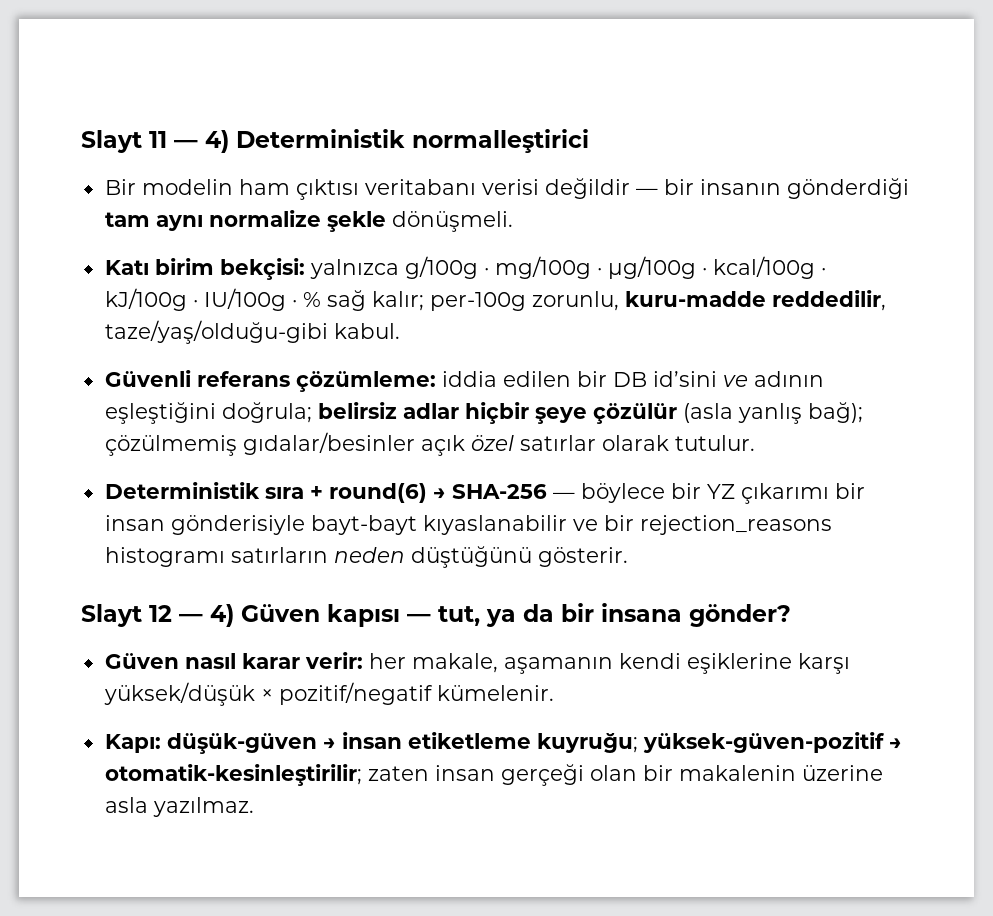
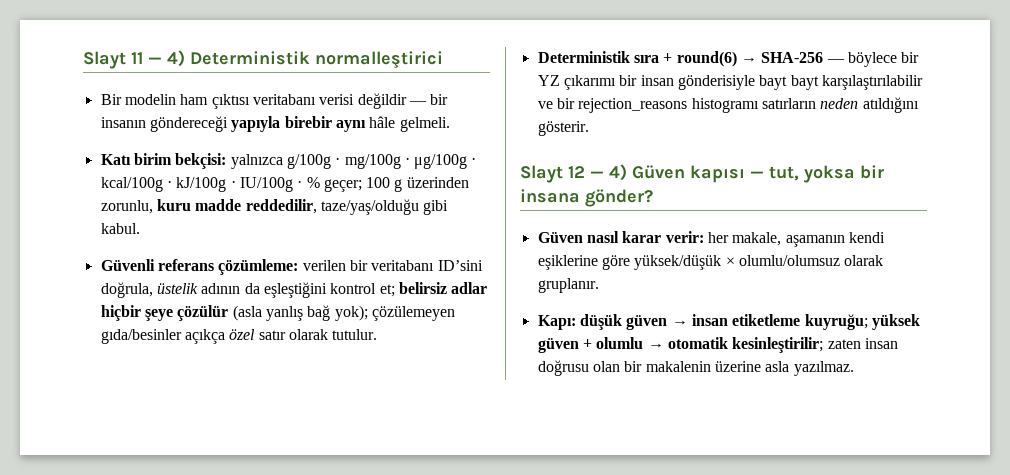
[786,178,909,199] [104,210,513,232] gönderdiği tam aynı normalize şekle dönüşmeli. -> [149,116,450,132] göndereceği yapıyla birebir aynı hâle gelmeli.
[326,290,886,311] [104,320,400,344] [104,370,824,392] [104,402,312,424] sağ kalır; per-100g zorunlu, kuru-madde reddedilir, taze/yaş/olduğu-gibi kabul. // Güvenli referans çözümleme: iddia edilen bir DB id’sini ve adının eşleştiğini doğrula; -> [323,177,469,192] [100,199,449,215] [100,223,140,234] [100,259,483,275] [100,282,395,298] geçer; 100 g üzerinden zorunlu, kuru madde reddedilir, taze/yaş/olduğu gibi kabul. // Güvenli referans çözümleme: verilen bir veritabanı ID’sini doğrula, üstelik adının da eşleştiğini kontrol et;
[807,402,863,423] [104,432,596,456] bağ); çözülmemiş gıdalar/besinler açık özel satırlar -> [307,305,455,321] [100,329,286,344] bağ yok); çözülemeyen gıda/besinler açıkça özel satır
[310,515,567,535] bayt-bayt kıyaslanabilir -> [759,75,923,90] bayt bayt karşılaştırılabilir
[410,546,532,568] düştüğünü -> [862,97,919,113] atıldığını
[486,604,554,627] ya da -> [804,165,855,183] yoksa
[797,653,850,674] karşı -> [601,255,630,270] göre
[278,682,554,705] pozitif/negatif kümelenir. -> [738,255,884,266] [537,278,599,293] olumlu/olumsuz olarak gruplanır.
[166,733,317,754] düşük-güven -> [579,314,668,330] düşük güven
[642,732,902,753] [104,764,362,786] yüksek-güven-pozitif → otomatik-kesinleştirilir; -> [871,314,920,330] [537,337,824,353] yüksek güven + olumlu → otomatik kesinleştirilir;
[500,764,584,786] gerçeği -> [537,360,589,376] doğrusu

